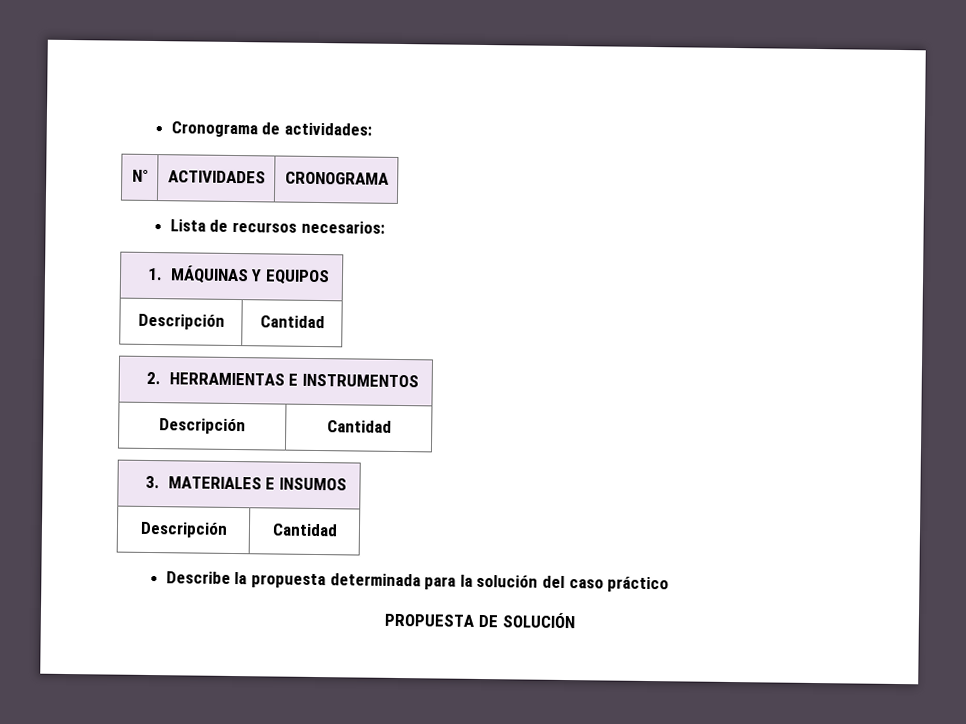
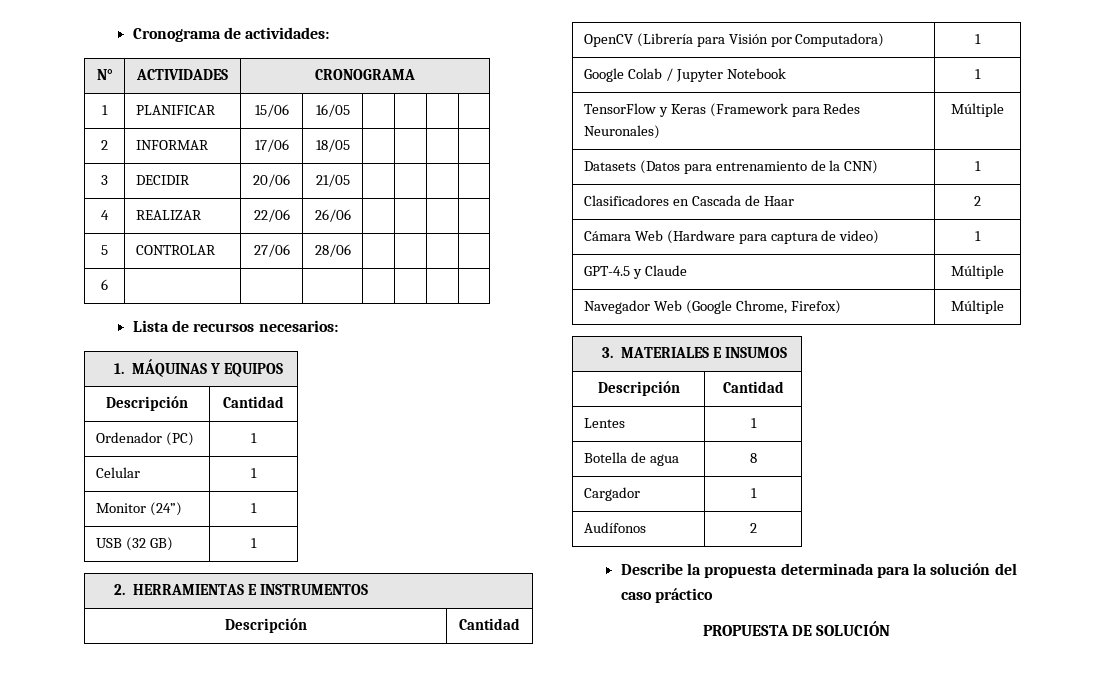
(389, 178) none -> [102,105,108,115] [135,105,216,115] [254,104,289,117] [315,104,350,117] [101,140,108,150] [135,140,209,150] [254,139,289,152] [315,139,350,152] [101,175,108,185] [135,175,190,185] [253,174,290,187] [315,174,350,187] [101,210,109,220] [135,210,202,220] [253,209,290,222] [314,209,351,222] [101,245,108,255] [135,245,216,255] [253,244,290,257] [314,244,351,257] [101,279,108,290] // 1 | PLANIFICAR | 15/06 | 16/05 | | | | // 2 | INFORMAR | 17/06 | 18/05 | | | | // 3 | DECIDIR | 20/06 | 21/05 | | | | // 4 | REALIZAR | 22/06 | 26/06 | | | | // 5 | CONTROLAR | 27/06 | 28/06 | | | | // 6 | | | | | | |
(325, 322) none -> [95,432,194,446] [251,433,257,443] [95,467,140,478] [251,468,257,478] [95,502,182,516] [251,503,257,513] [95,537,173,551] [251,538,257,548] // Ordenador (PC) | 1 // Celular | 1 // Monitor (24”) | 1 // USB (32 GB) | 1
(392, 426) none -> [583,33,885,47] [975,34,981,44] [583,68,786,82] [975,69,981,79] [583,103,861,117] [583,125,660,139] [951,103,1004,117] [583,160,879,174] [975,161,981,171] [583,195,794,206] [974,196,981,206] [583,230,880,244] [975,231,981,241] [583,265,687,279] [951,265,1004,279] [583,300,841,314] [951,300,1004,314] // OpenCV (Librería para Visión por Computadora) | 1 // Google Colab / Jupyter Notebook | 1 // TensorFlow y Keras (Framework para Redes Neuronales) | Múltiple // Datasets (Datos para entrenamiento de la CNN) | 1 // Clasificadores en Cascada de Haar | 2 // Cámara Web (Hardware para captura de video) | 1 // GPT-4.5 y Claude | Múltiple // Navegador Web (Google Chrome, Firefox) | Múltiple
(338, 530) none -> [583,418,625,428] [750,418,757,428] [583,452,679,466] [749,453,757,463] [583,487,640,501] [750,488,757,498] [583,522,646,533] [749,523,757,533] // Lentes | 1 // Botella de agua | 8 // Cargador | 1 // Audífonos | 2

